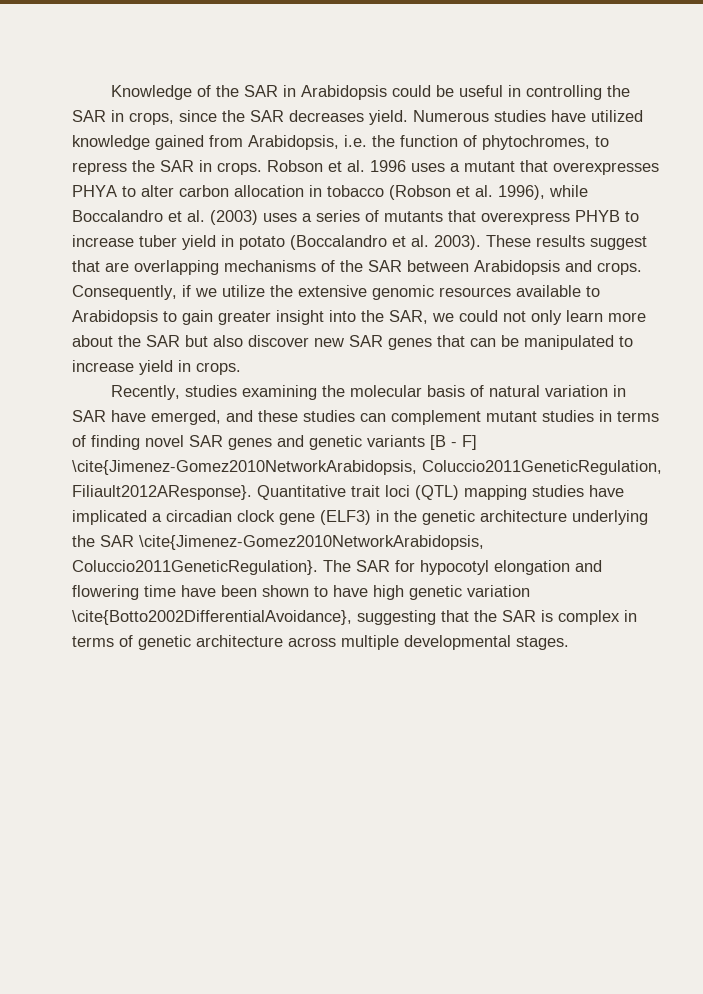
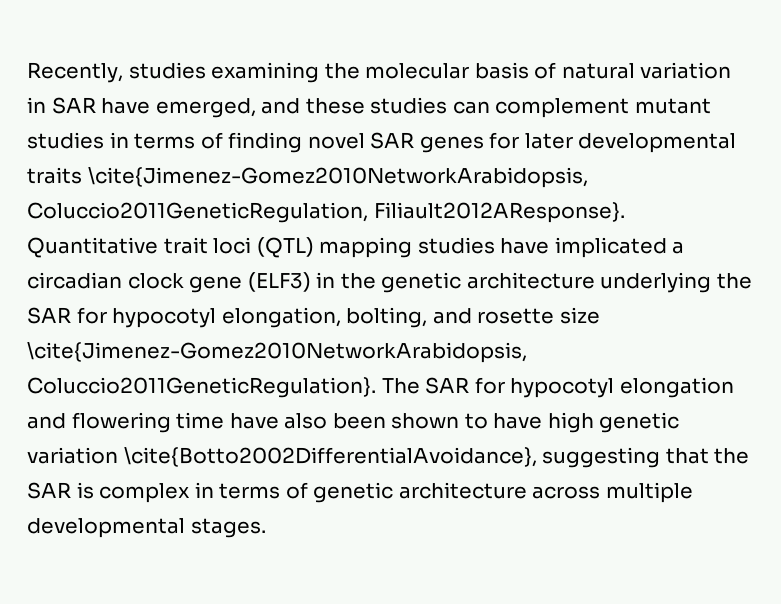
[111,85,631,100] [72,110,643,125] [72,135,609,150] [72,160,659,175] [72,185,588,200] [72,210,639,225] [72,235,647,250] [72,260,642,275] [72,285,600,300] [72,310,646,325] [72,335,633,350] [72,360,241,375] Knowledge of the SAR in Arabidopsis could be useful in controlling the SAR in crops, since the SAR decreases yield. Numerous studies have utilized knowledge gained from Arabidopsis, i.e. the function of phytochromes, to repress the SAR in crops. Robson et al. 1996 uses a mutant that overexpresses PHYA to alter carbon allocation in tobacco (Robson et al. 1996), while Boccalandro et al. (2003) uses a series of mutants that overexpress PHYB to increase tuber yield in potato (Boccalandro et al. 2003). These results suggest that are overlapping mechanisms of the SAR between Arabidopsis and crops. Consequently, if we utilize the extensive genomic resources available to Arabidopsis to gain greater insight into the SAR, we could not only learn more about the SAR but also discover new SAR genes that can be manipulated to increase yield in crops. // -> (27, 72) none
[277,435,477,450] and genetic variants [B - F] -> [489,132,737,153] [27,167,82,184] for later developmental traits
(134, 541) none -> [76,307,600,328] for hypocotyl elongation, bolting, and rosette size
(216, 591) none -> [284,413,328,429] also

